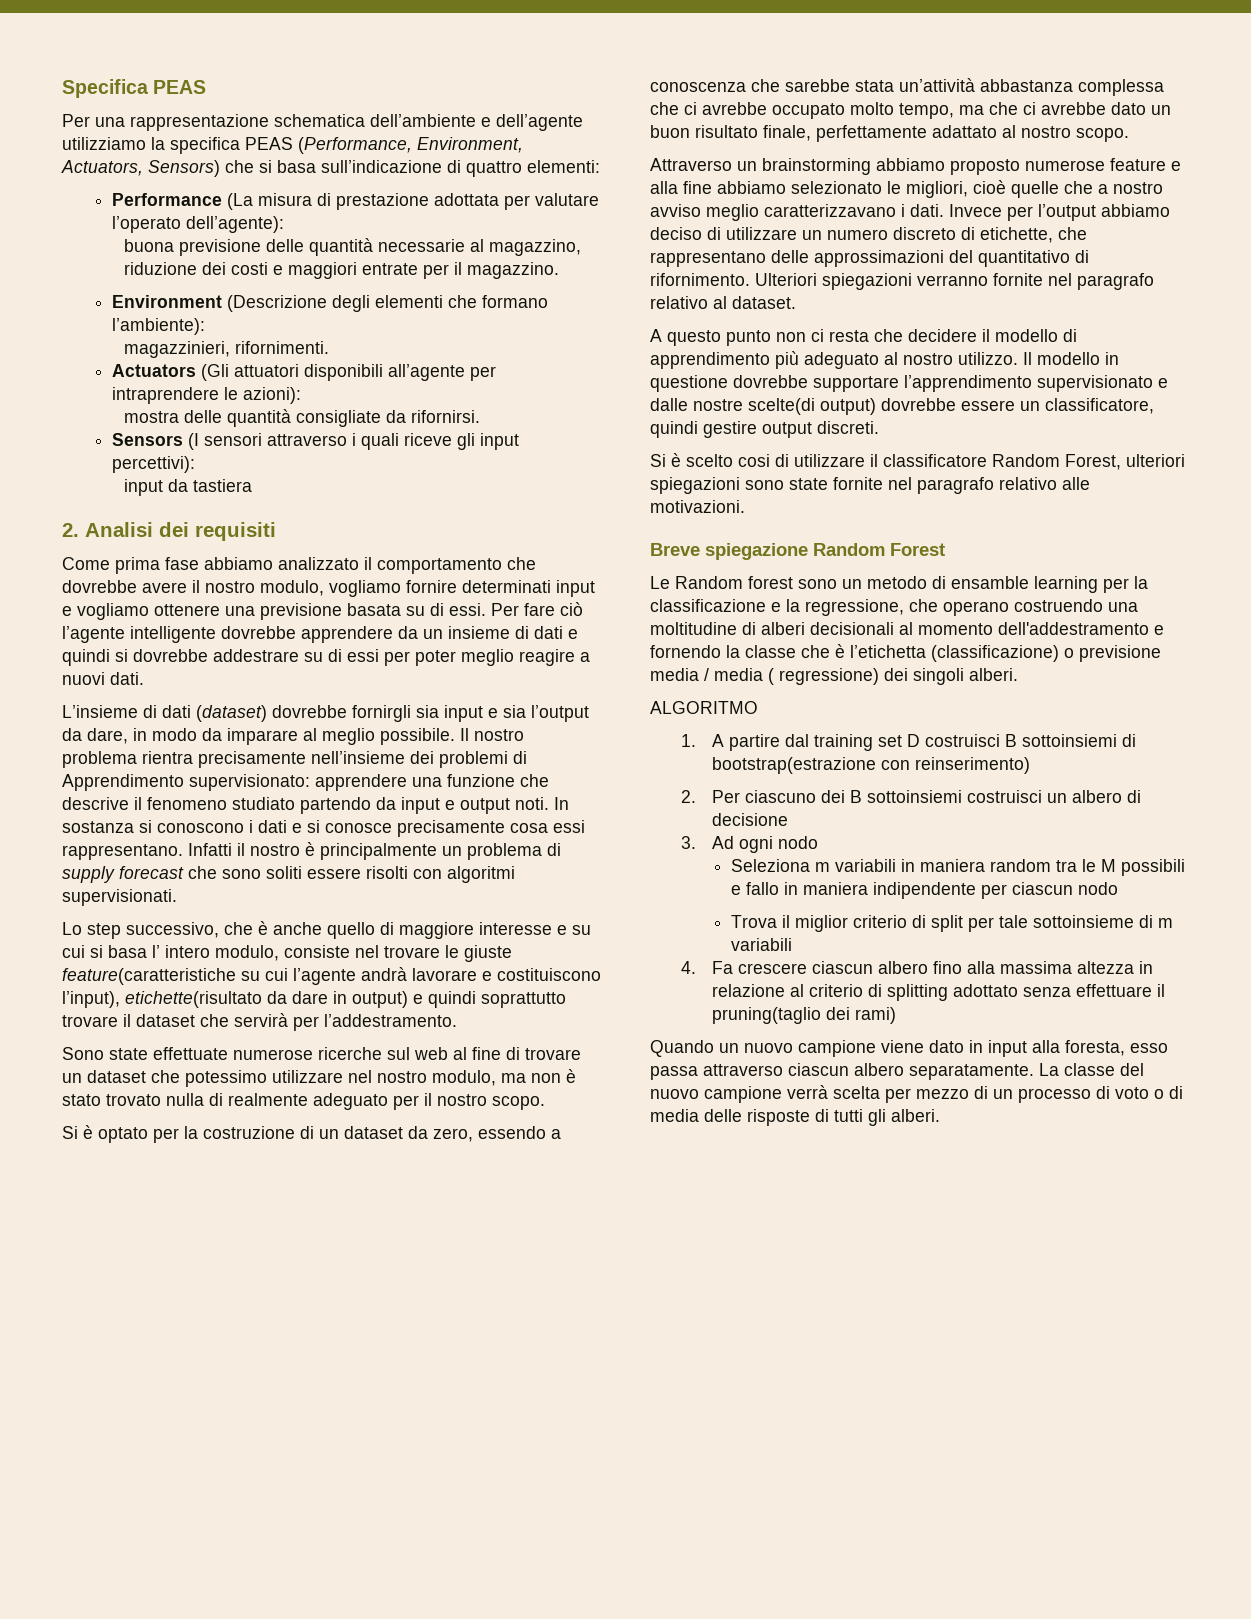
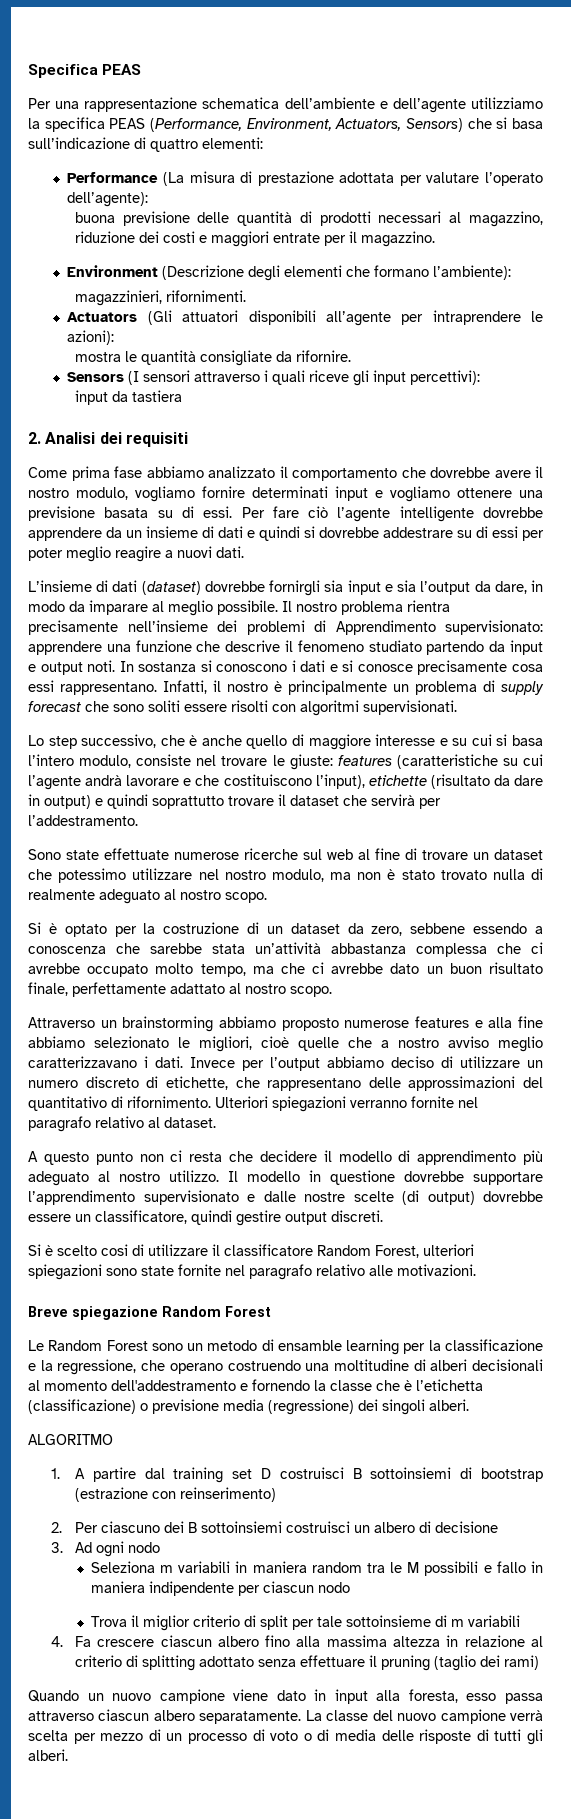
[377,239,465,252] necessarie -> [299,211,442,226] di prodotti necessari
[183,410,222,423] delle -> [124,351,137,362] le
[410,410,480,423] rifornirsi. -> [295,350,351,362] rifornire.
[188,843,232,856] Infatti -> [163,680,207,694] Infatti,
[152,945,210,958] l’ intero -> [28,754,74,766] l’intero
[464,945,512,962] [62,968,236,985] giuste feature(caratteristiche -> [289,754,498,770] giuste: features (caratteristiche
(492, 976) none -> [195,775,220,786] che
[125,991,262,1008] etichette(risultato -> [368,774,490,789] etichette (risultato
[393,1093,432,1110] per il -> [164,889,176,900] al
(473, 1135) none -> [410,923,466,934] sebbene
[1110,158,1166,171] feature -> [415,1016,469,1028] features
[748,398,815,415] scelte(di -> [353,1190,419,1205] scelte (di
[748,576,793,589] forest -> [106,1340,148,1351] Forest
[704,668,879,685] / media ( regressione) -> [268,1399,354,1415] (regressione)
[711,757,876,774] bootstrap(estrazione -> [481,1468,543,1482] [74,1487,148,1502] bootstrap (estrazione
[711,1007,821,1024] pruning(taglio -> [380,1655,476,1671] pruning (taglio

